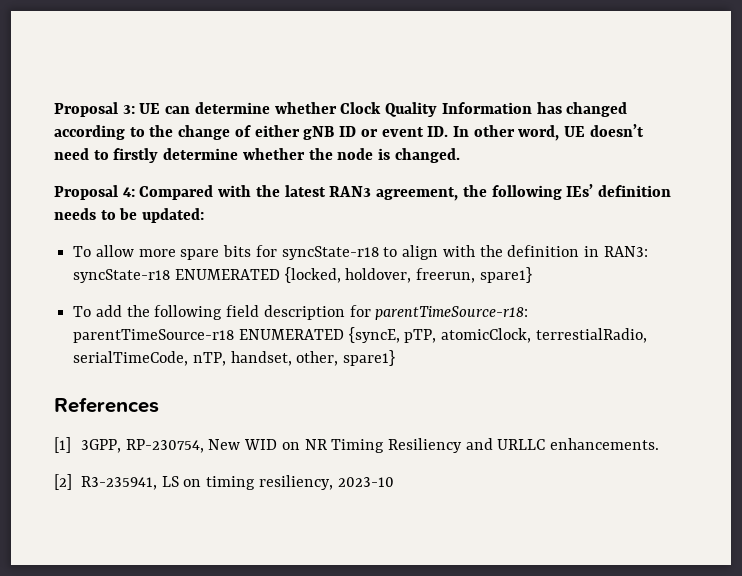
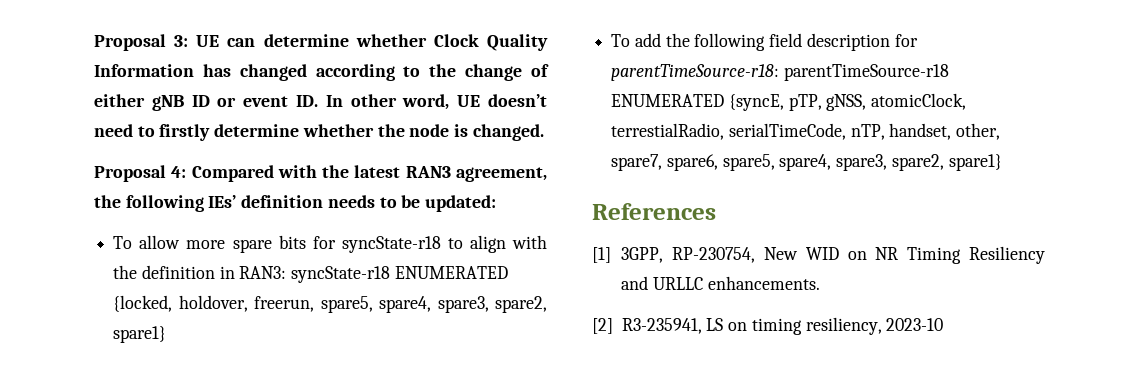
(476, 275) none -> [320,296,547,313] spare5, spare4, spare3, spare2,
(437, 336) none -> [826,94,867,111] gNSS,
(339, 358) none -> [611,154,944,171] spare7, spare6, spare5, spare4, spare3, spare2,

